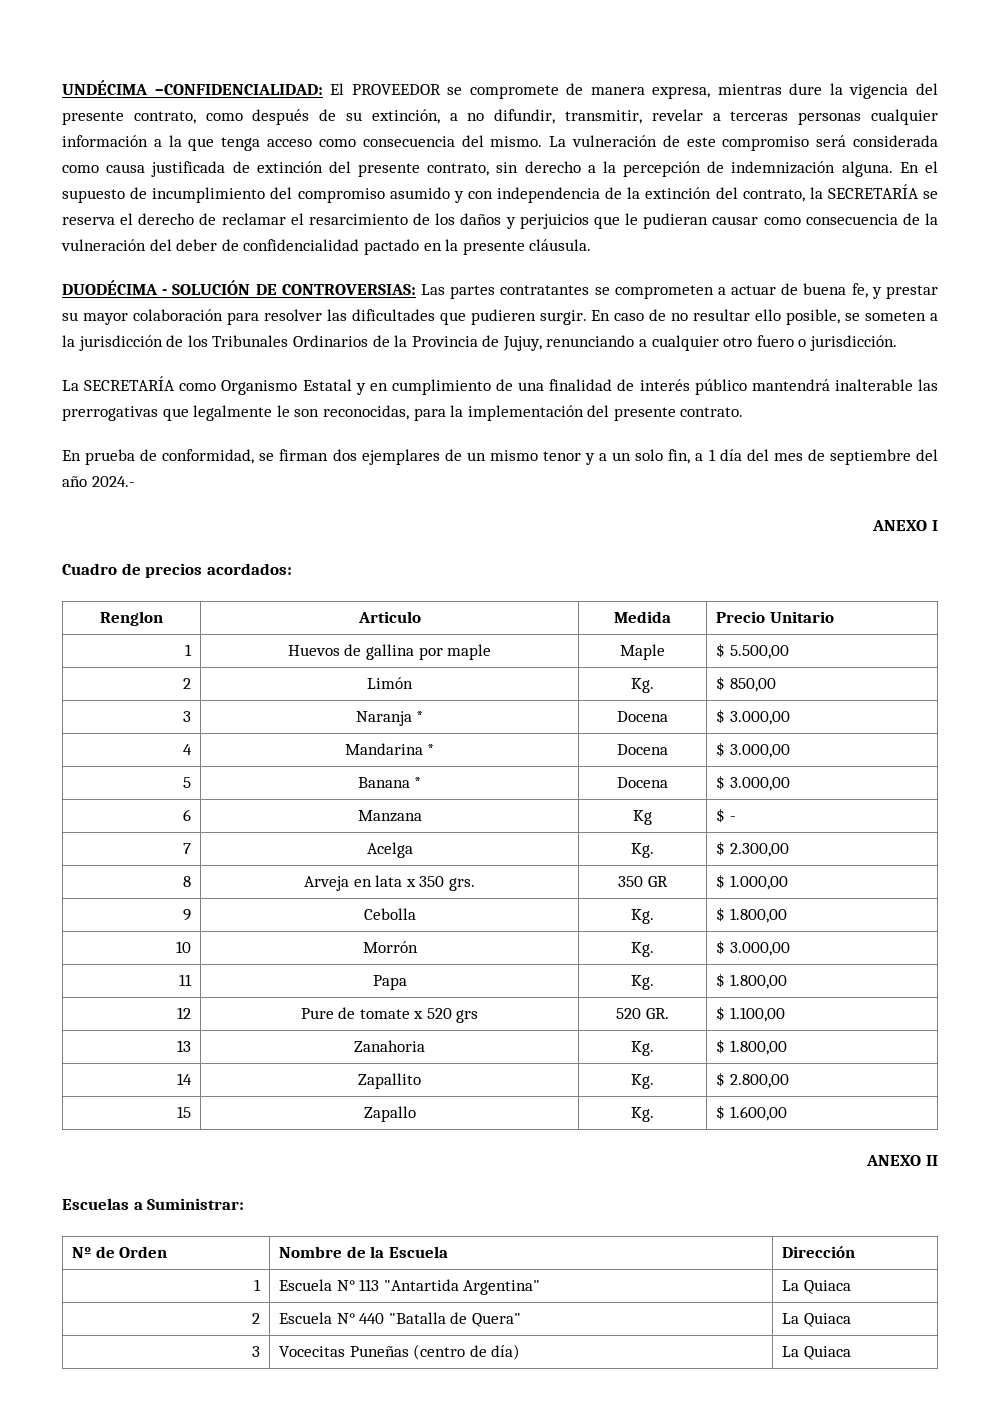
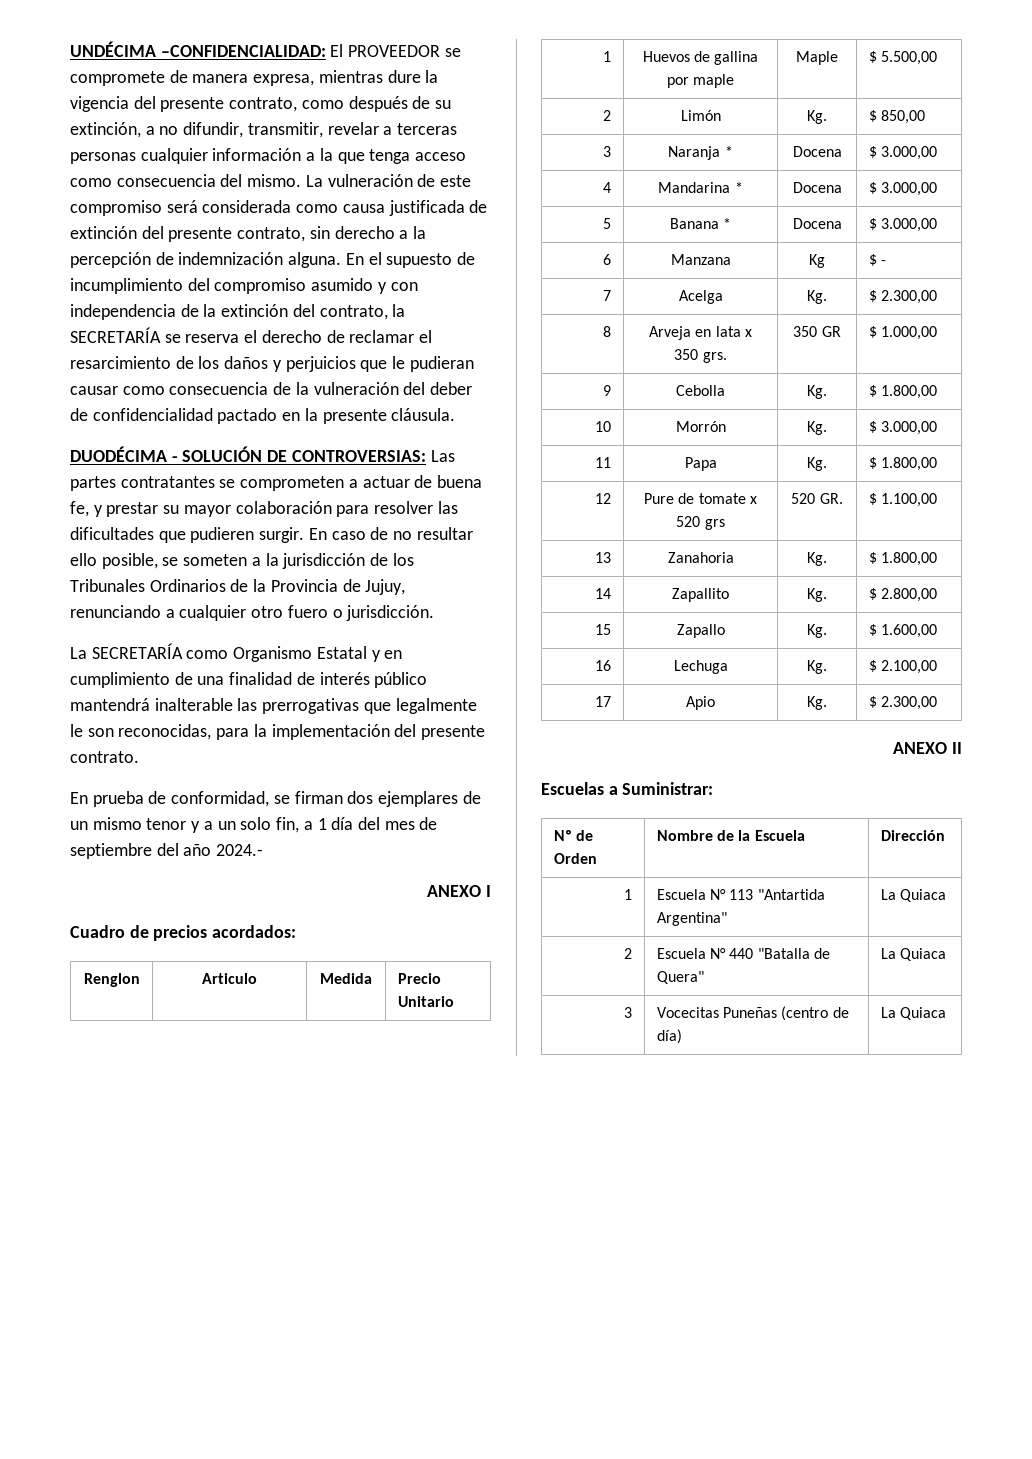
(787, 1113) none -> [595,660,612,671] [673,660,728,674] [807,660,827,674] [868,660,938,674] [595,696,612,707] [686,696,715,710] [807,696,827,710] [868,696,938,710] // 16 | Lechuga | Kg. | $ 2.100,00 // 17 | Apio | Kg. | $ 2.300,00

